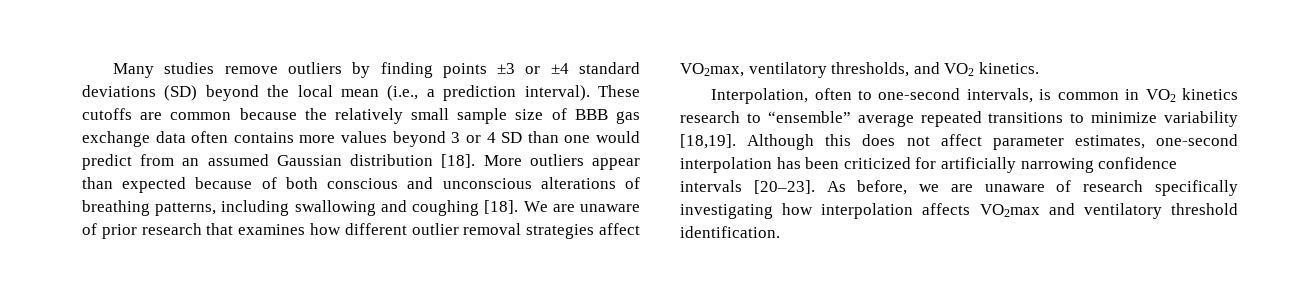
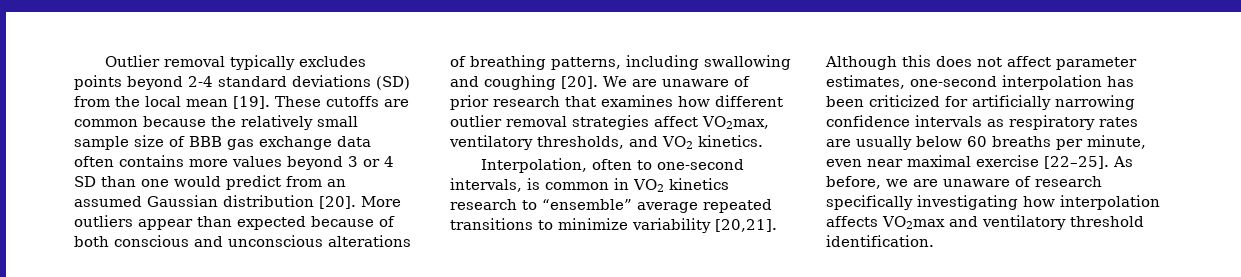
[113,62,569,78] Many studies remove outliers by finding points ±3 or ±4 -> [104,55,366,70] [74,75,213,90] Outlier removal typically excludes points beyond 2-4
[205,85,259,101] beyond -> [74,96,110,107] from
[387,85,590,101] (i.e., a prediction interval). -> [233,96,270,109] [19].
[441,154,476,168] [18]. -> [319,196,356,209] [20].
[484,200,519,214] [18]. -> [561,76,598,89] [20].
[680,134,736,149] [18,19]. -> [715,219,777,232] [20,21].
[753,180,815,194] [20–23]. -> [987,115,1138,130] [826,135,1146,150] [826,155,1109,169] as respiratory rates are usually below 60 breaths per minute, even near maximal exercise [22–25].

